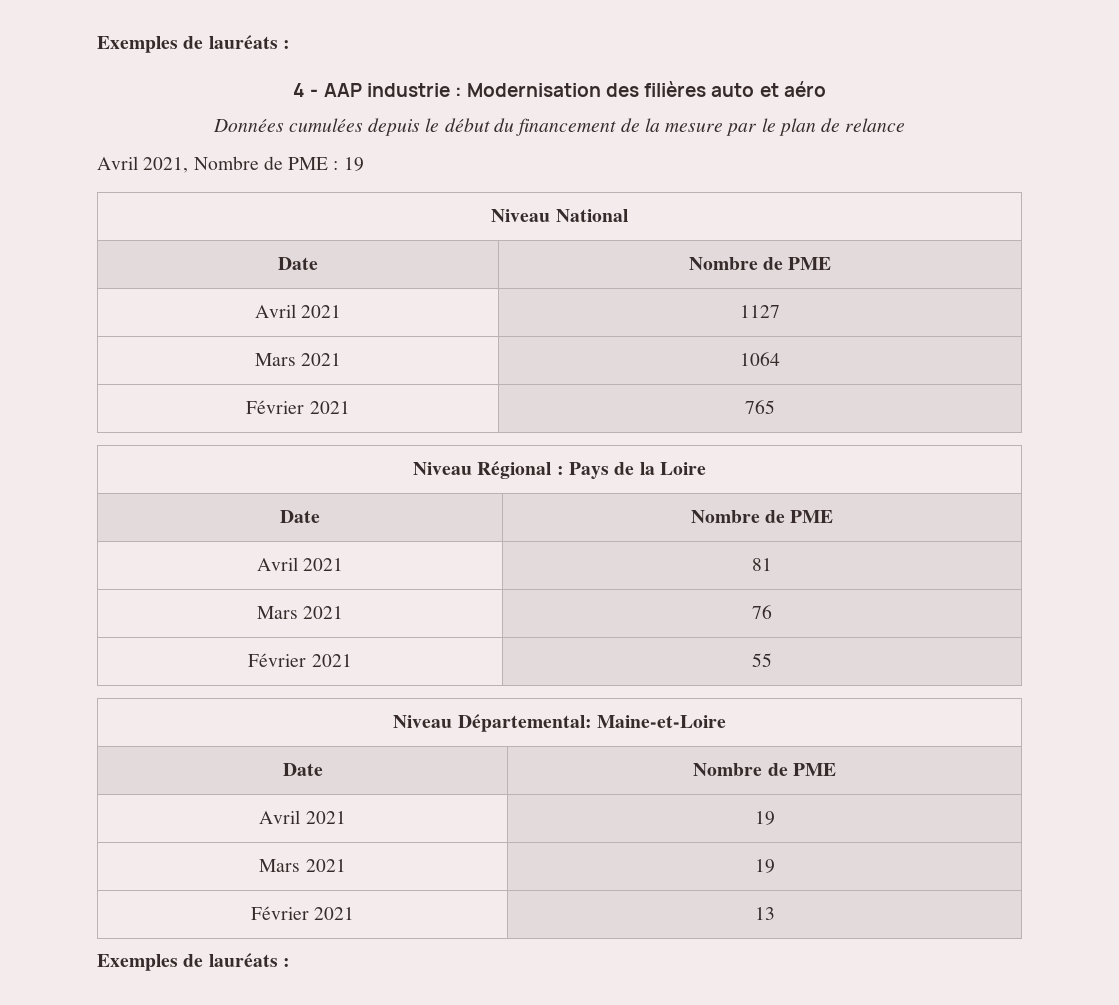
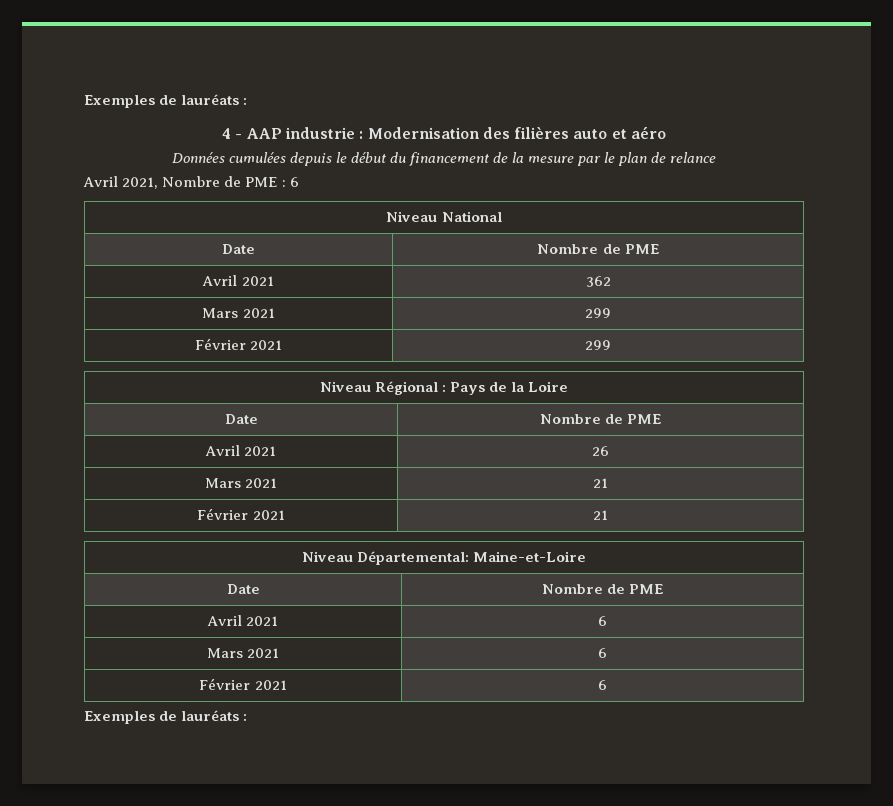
[343,157,364,171] 19 -> [290,177,300,187] 6
[740,305,780,318] [254,353,342,366] [740,352,780,366] [246,400,350,414] [745,400,775,414] 1127 // Mars 2021 | 1064 // Février 2021 | 765 -> [585,276,611,287] [202,308,275,318] [585,308,611,318] [194,338,283,350] [585,340,611,350] 362 // Mars 2021 | 299 // Février 2021 | 299
[752,558,772,571] [256,606,344,619] [752,605,772,619] [248,653,352,667] [752,653,772,667] 81 // Mars 2021 | 76 // Février 2021 | 55 -> [592,446,609,456] [204,478,278,488] [593,478,608,488] [197,508,285,520] [593,510,608,520] 26 // Mars 2021 | 21 // Février 2021 | 21
[754,811,775,825] [259,859,346,872] [754,859,775,873] [250,906,355,920] [754,907,775,920] 19 // Mars 2021 | 19 // Février 2021 | 13 -> [598,616,607,626] [206,648,280,658] [598,648,607,658] [199,678,287,690] [598,680,607,690] 6 // Mars 2021 | 6 // Février 2021 | 6

